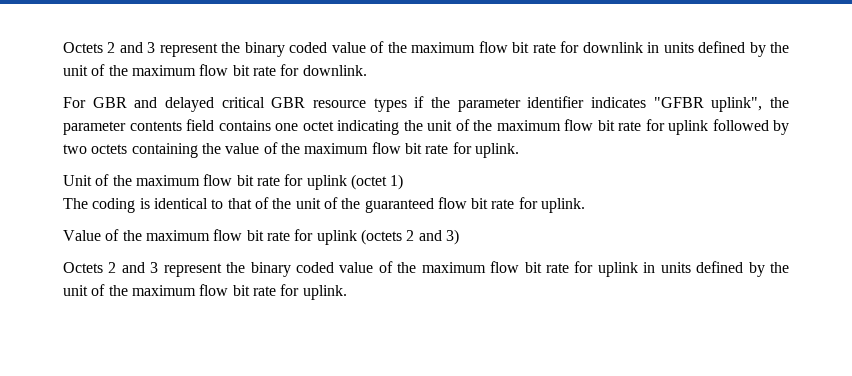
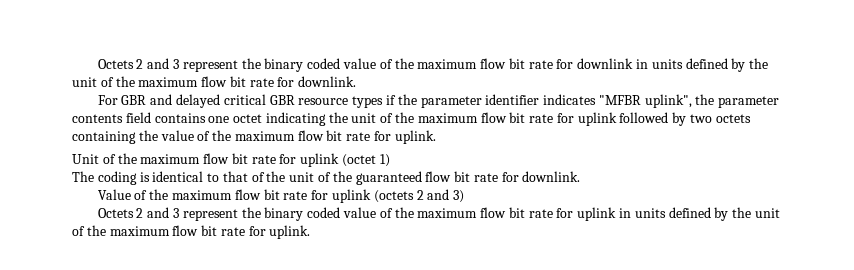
[653,97,704,108] "GFBR -> [598,95,641,105] "MFBR
[541,198,586,213] uplink. -> [522,171,581,182] downlink.

